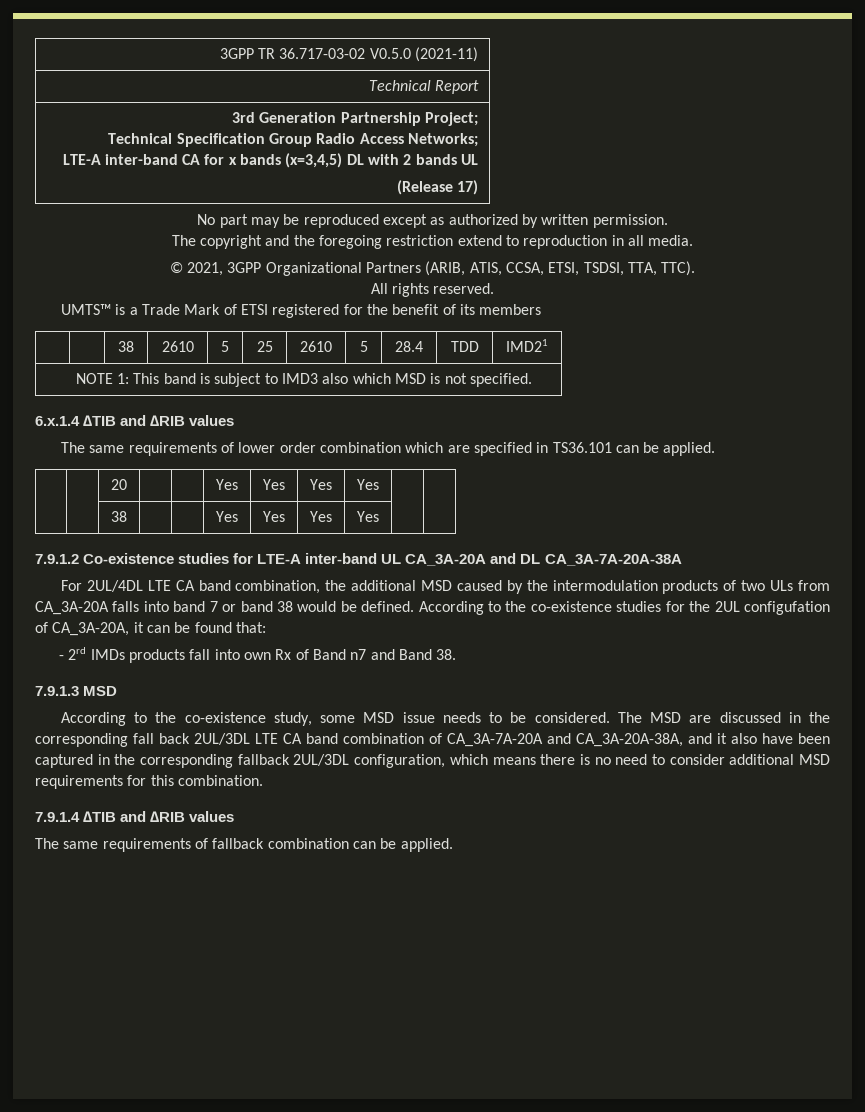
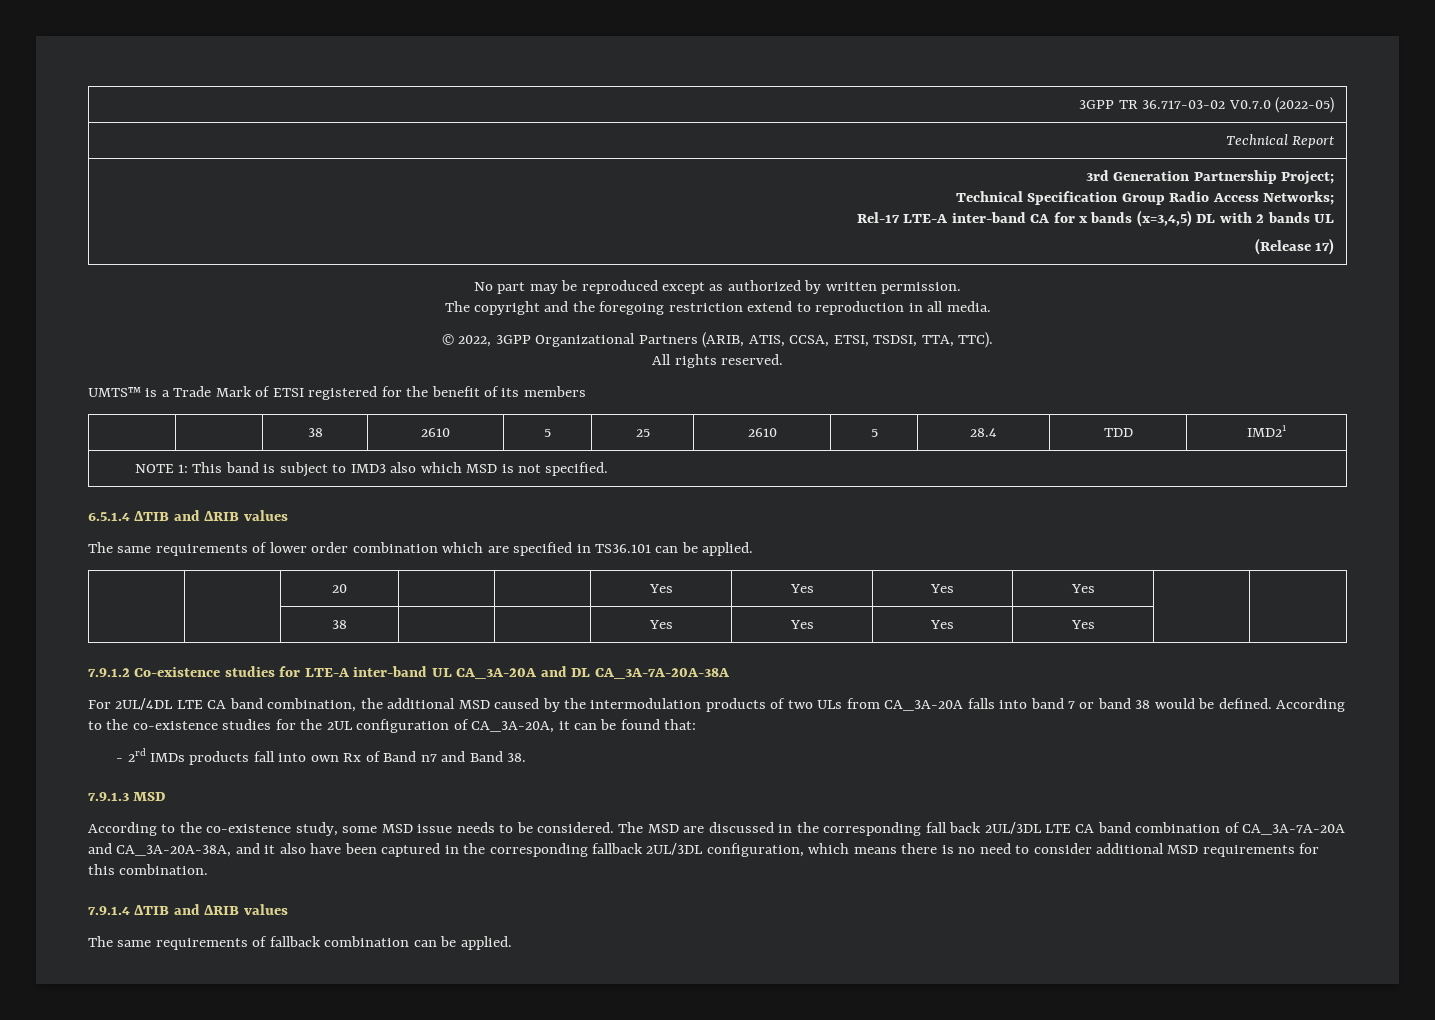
[369,47,479,62] V0.5.0 (2021-11) -> [1228,97,1335,113] V0.7.0 (2022-05)
(479, 140) none -> [856,212,900,223] Rel-17
[187,262,224,276] 2021, -> [458,335,492,347] 2022,
[35,416,80,426] 6.x.1.4 -> [88,512,130,521] 6.5.1.4
[744,601,831,615] configufation -> [356,719,450,733] configuration

